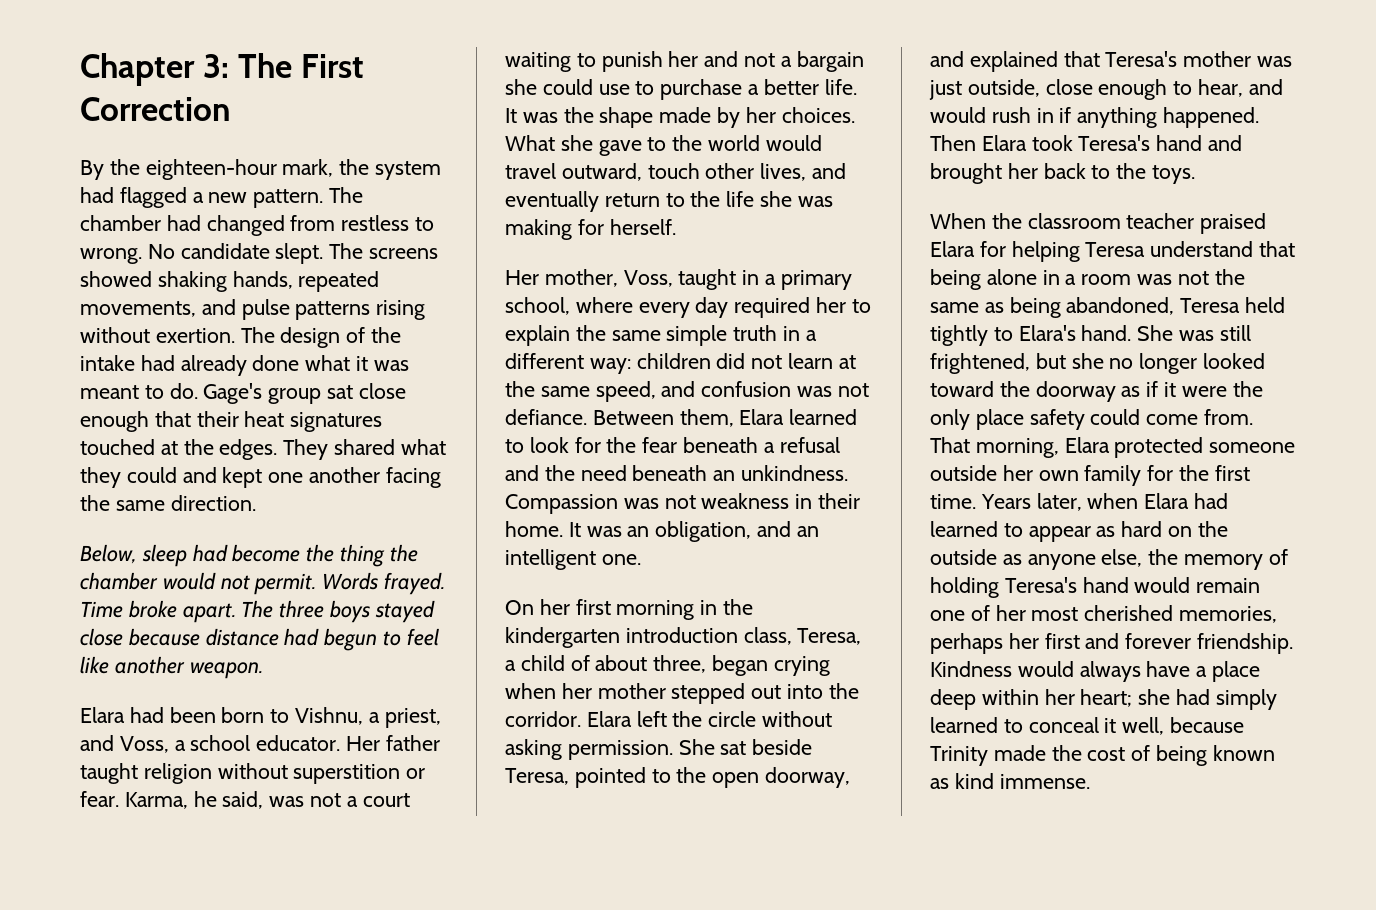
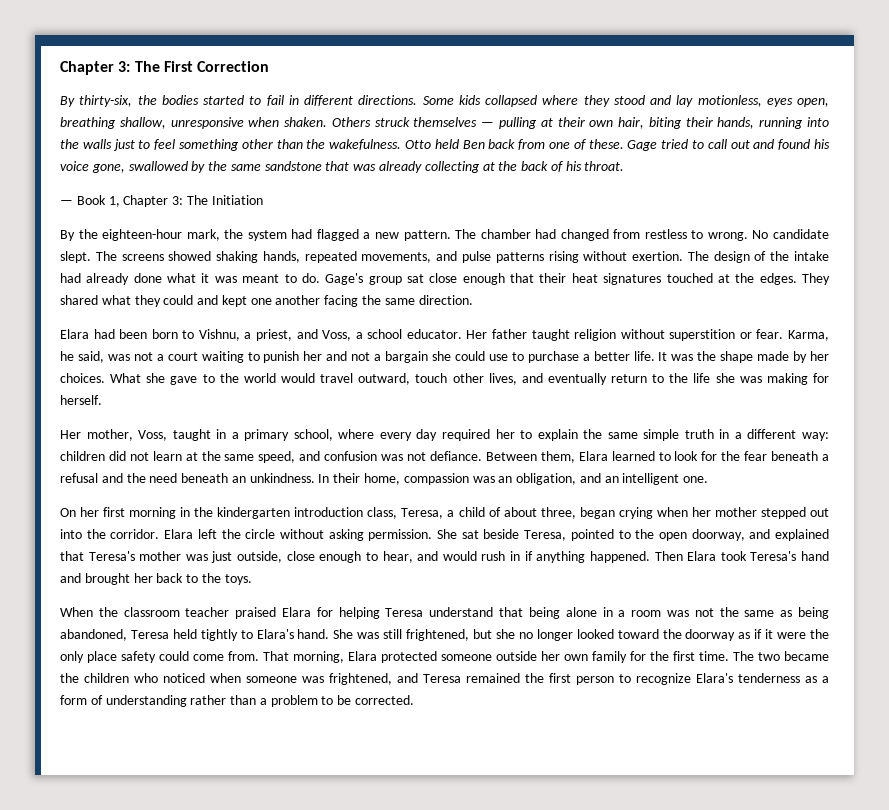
(230, 109) none -> [60,95,829,107] [60,117,830,129] [60,139,830,151] [60,161,625,173] [60,195,263,207] // By thirty-six, the bodies started to fail in different directions. Some kids collapsed where they stood and lay motionless, eyes open, breathing shallow, unresponsive when shaken. Others struck themselves — pulling at their own hair, biting their hands, running into the walls just to feel something other than the wakefulness. Otto held Ben back from one of these. Gage tried to call out and found his voice gone, swallowed by the same sandstone that was already collecting at the back of his throat. // — Book 1, Chapter 3: The Initiation
[80,544,418,567] [80,572,446,595] [80,600,435,623] [80,628,439,651] [80,656,263,679] // Below, sleep had become the thing the chamber would not permit. Words frayed. Time broke apart. The three boys stayed close because distance had begun to feel like another weapon. -> (473, 300) none
[505,493,861,514] [505,521,581,537] Compassion was not weakness in their home. It -> [318,473,469,485] In their home, compassion
[980,493,1229,511] [930,521,1228,542] [930,549,1288,570] [930,577,1261,598] [930,605,1278,623] [930,633,1294,654] [930,661,1261,682] [930,689,1277,710] [930,717,1245,735] [930,745,1275,766] [930,773,1090,789] Years later, when Elara had learned to appear as hard on the outside as anyone else, the memory of holding Teresa's hand would remain one of her most cherished memories, perhaps her first and forever friendship. Kindness would always have a place deep within her heart; she had simply learned to conceal it well, because Trinity made the cost of being known as kind immense. -> [733,651,829,661] [60,673,829,685] [60,695,415,707] The two became the children who noticed when someone was frightened, and Teresa remained the first person to recognize Elara's tenderness as a form of understanding rather than a problem to be corrected.

